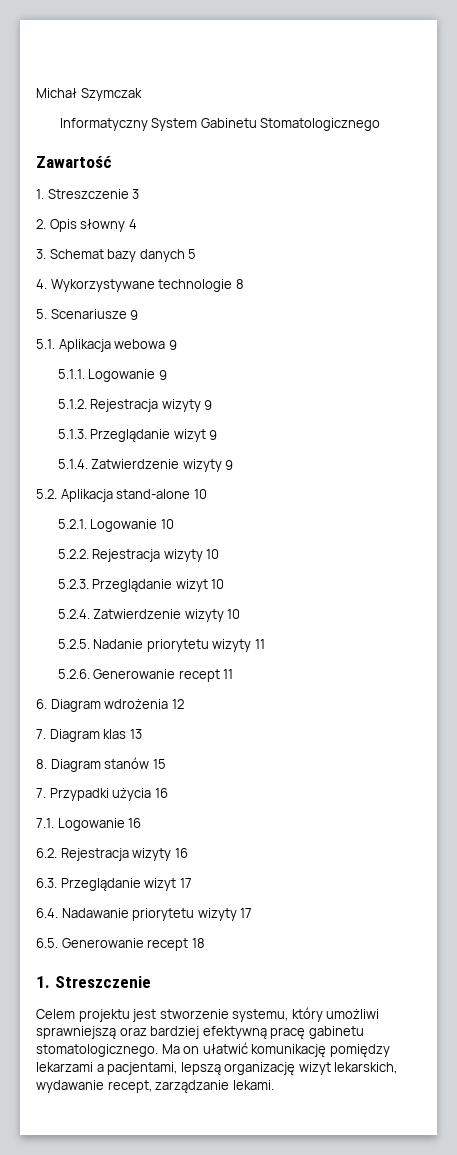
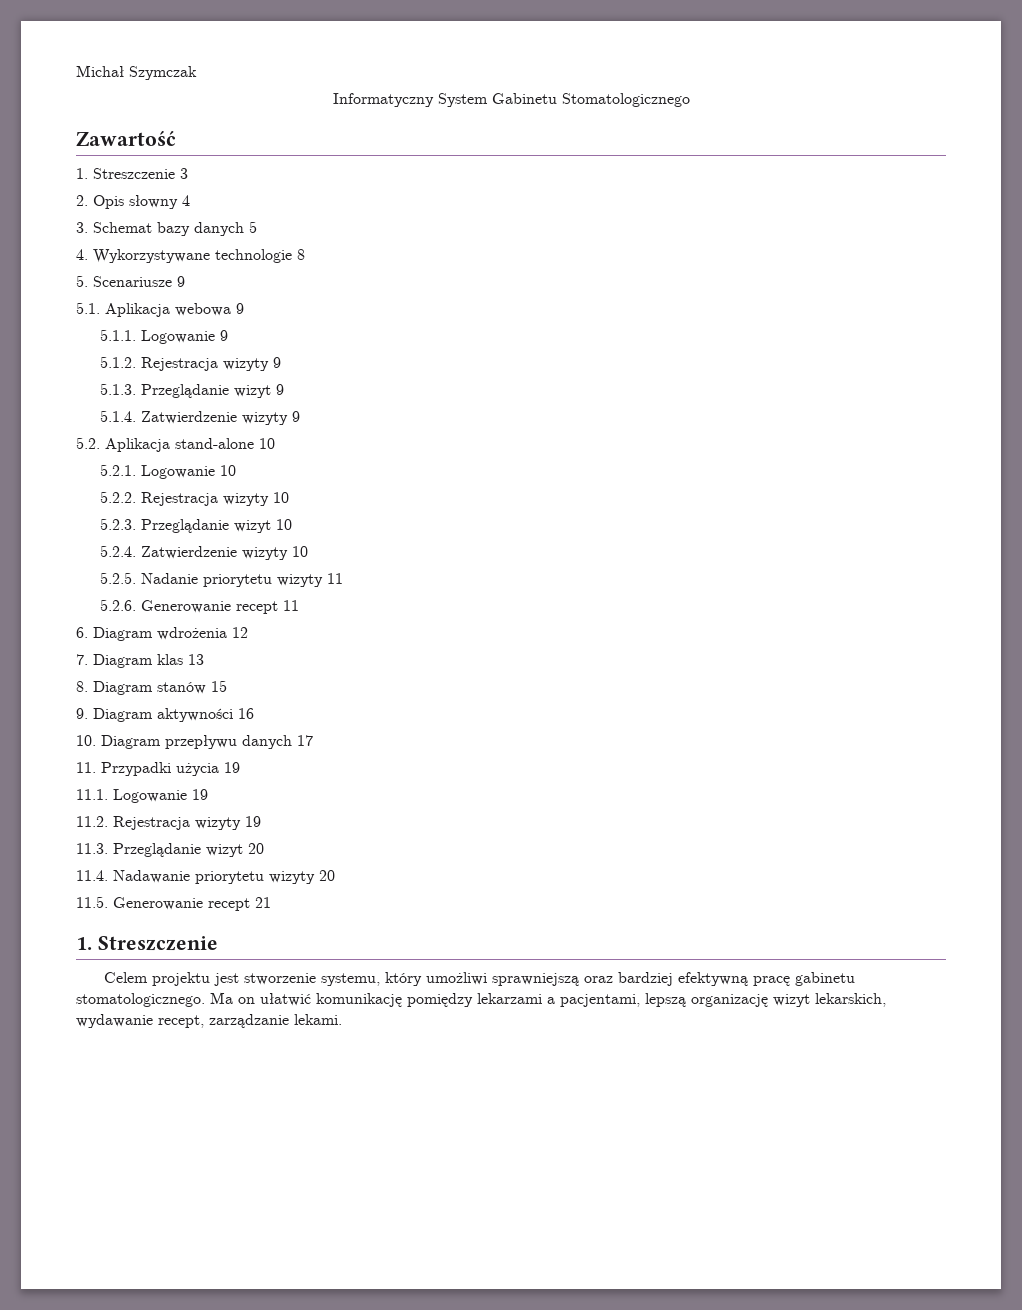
[36,788,168,801] [36,818,142,831] [36,848,188,861] [36,878,192,891] [36,908,58,918] 7. Przypadki użycia 16 // 7.1. Logowanie 16 // 6.2. Rejestracja wizyty 16 // 6.3. Przeglądanie wizyt 17 // 6.4. -> [76,708,254,722] [76,735,313,749] [76,762,240,776] [76,789,208,803] [76,816,261,830] [76,843,264,857] [76,870,108,881] 9. Diagram aktywności 16 // 10. Diagram przepływu danych 17 // 11. Przypadki użycia 19 // 11.1. Logowanie 19 // 11.2. Rejestracja wizyty 19 // 11.3. Przeglądanie wizyt 20 // 11.4.
[240,908,253,918] [36,938,205,951] 17 // 6.5. Generowanie recept 18 -> [319,870,335,881] [76,896,271,911] 20 // 11.5. Generowanie recept 21

